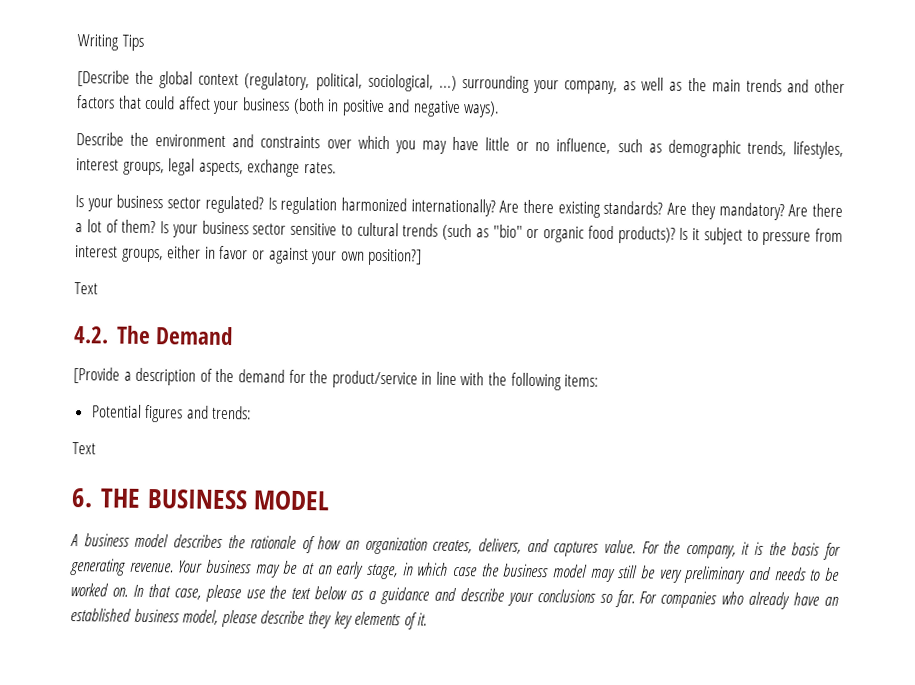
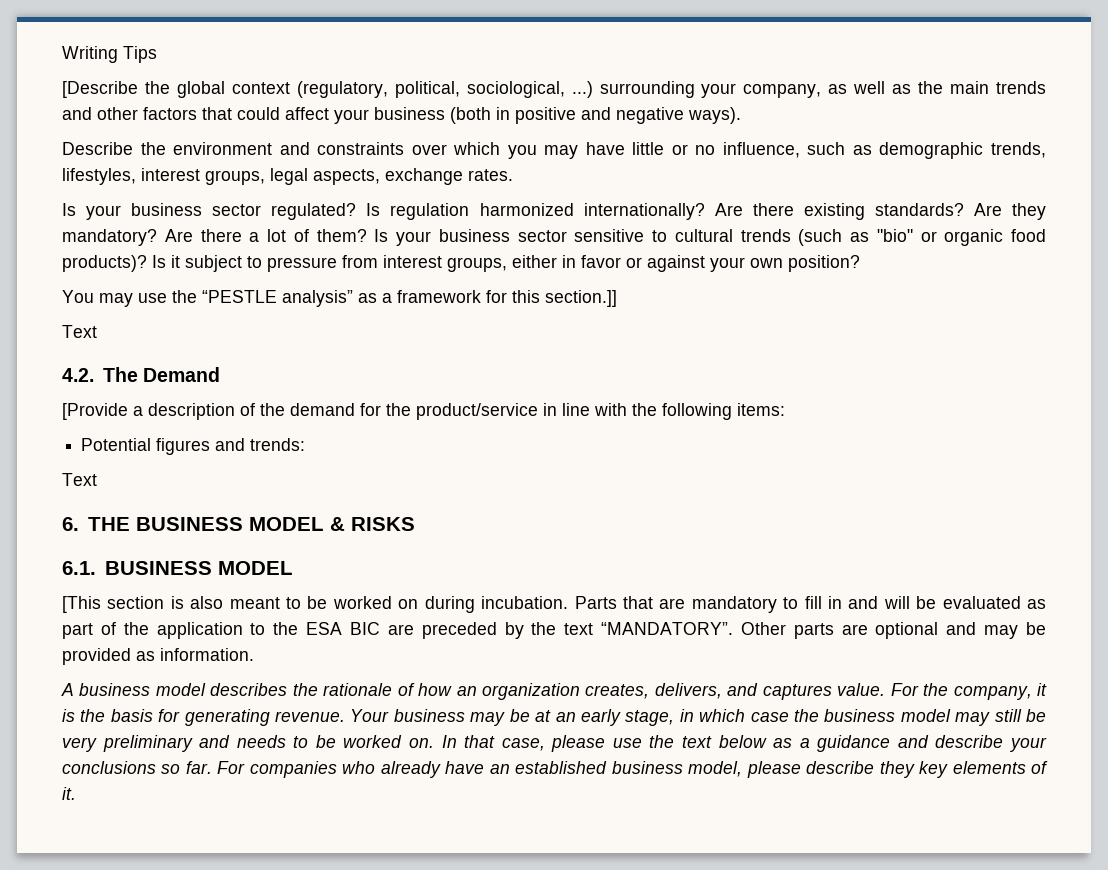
[367,248,423,266] position?] -> [788,255,860,272] [62,290,617,307] position? // You may use the “PESTLE analysis” as a framework for this section.]]
(330, 500) none -> [329,517,415,531] [62,561,293,575] [62,596,1046,613] [62,622,1047,639] [62,648,254,665] & RISKS // 6.1. BUSINESS MODEL // [This section is also meant to be worked on during incubation. Parts that are mandatory to fill in and will be evaluated as part of the application to the ESA BIC are preceded by the text “MANDATORY”. Other parts are optional and may be provided as information.

